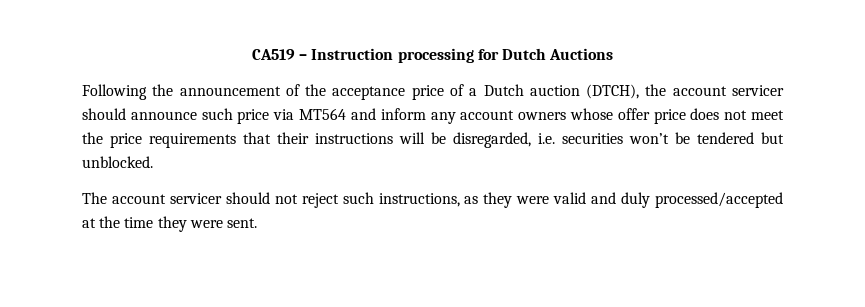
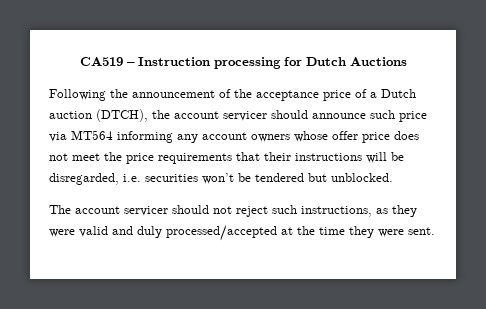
[350,108,426,120] and inform -> [117,131,173,143] informing

